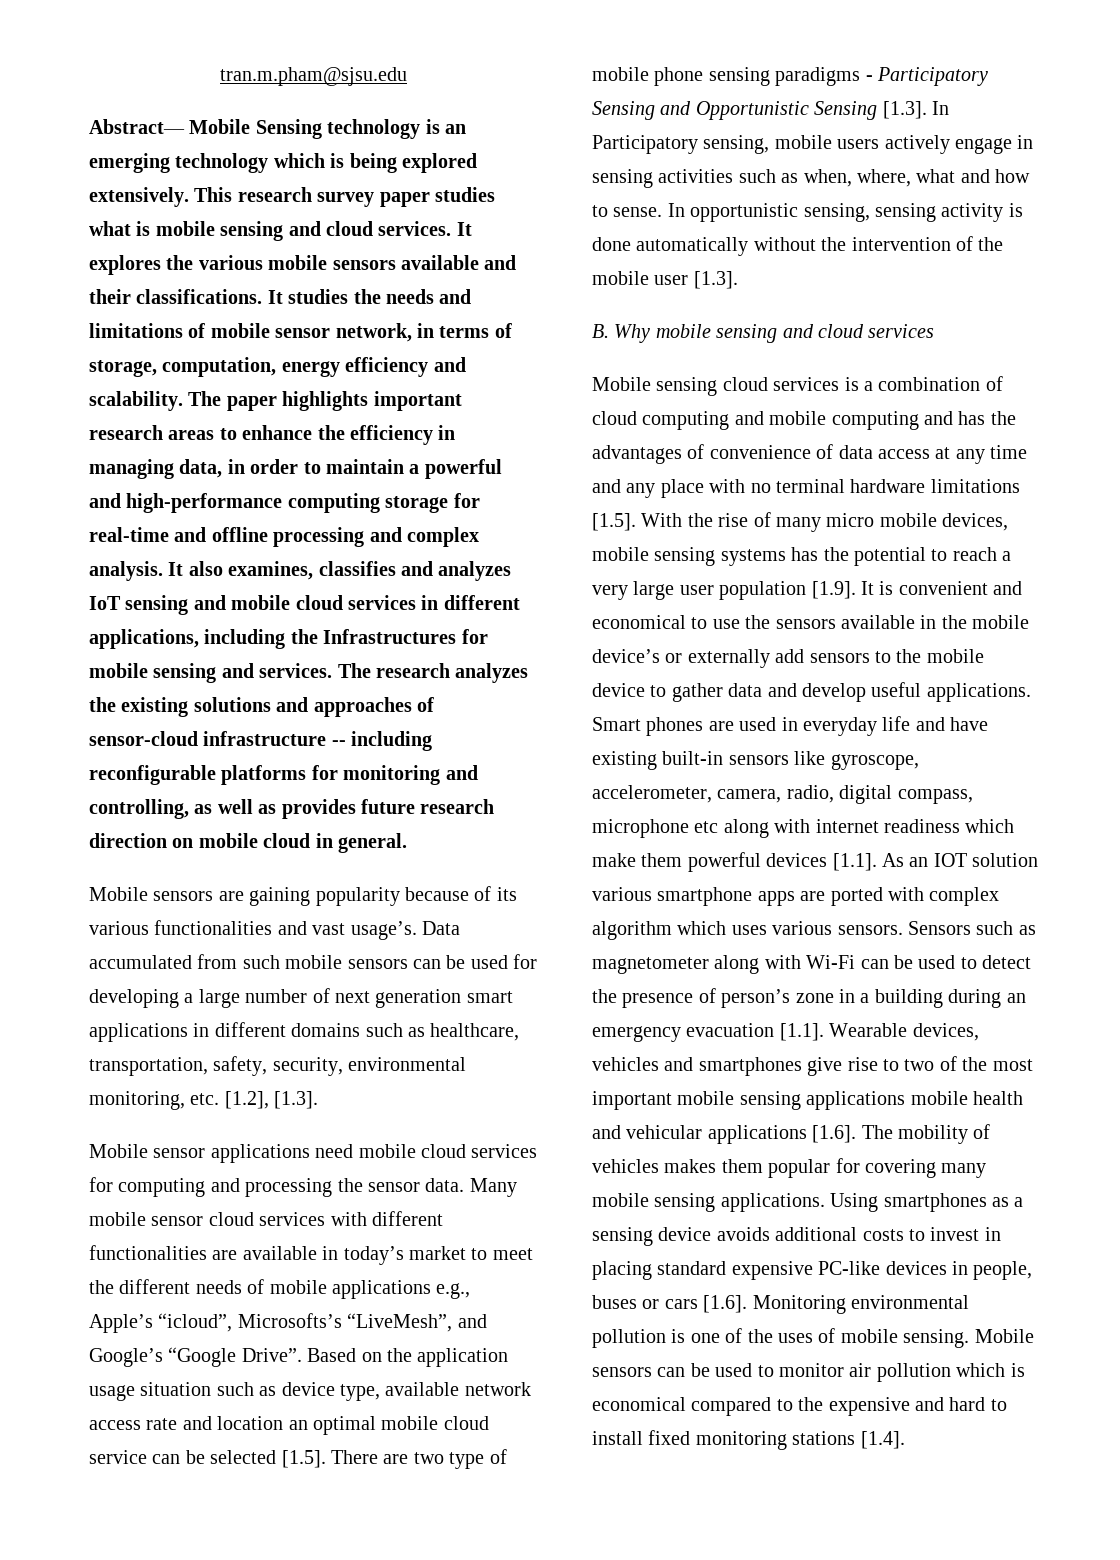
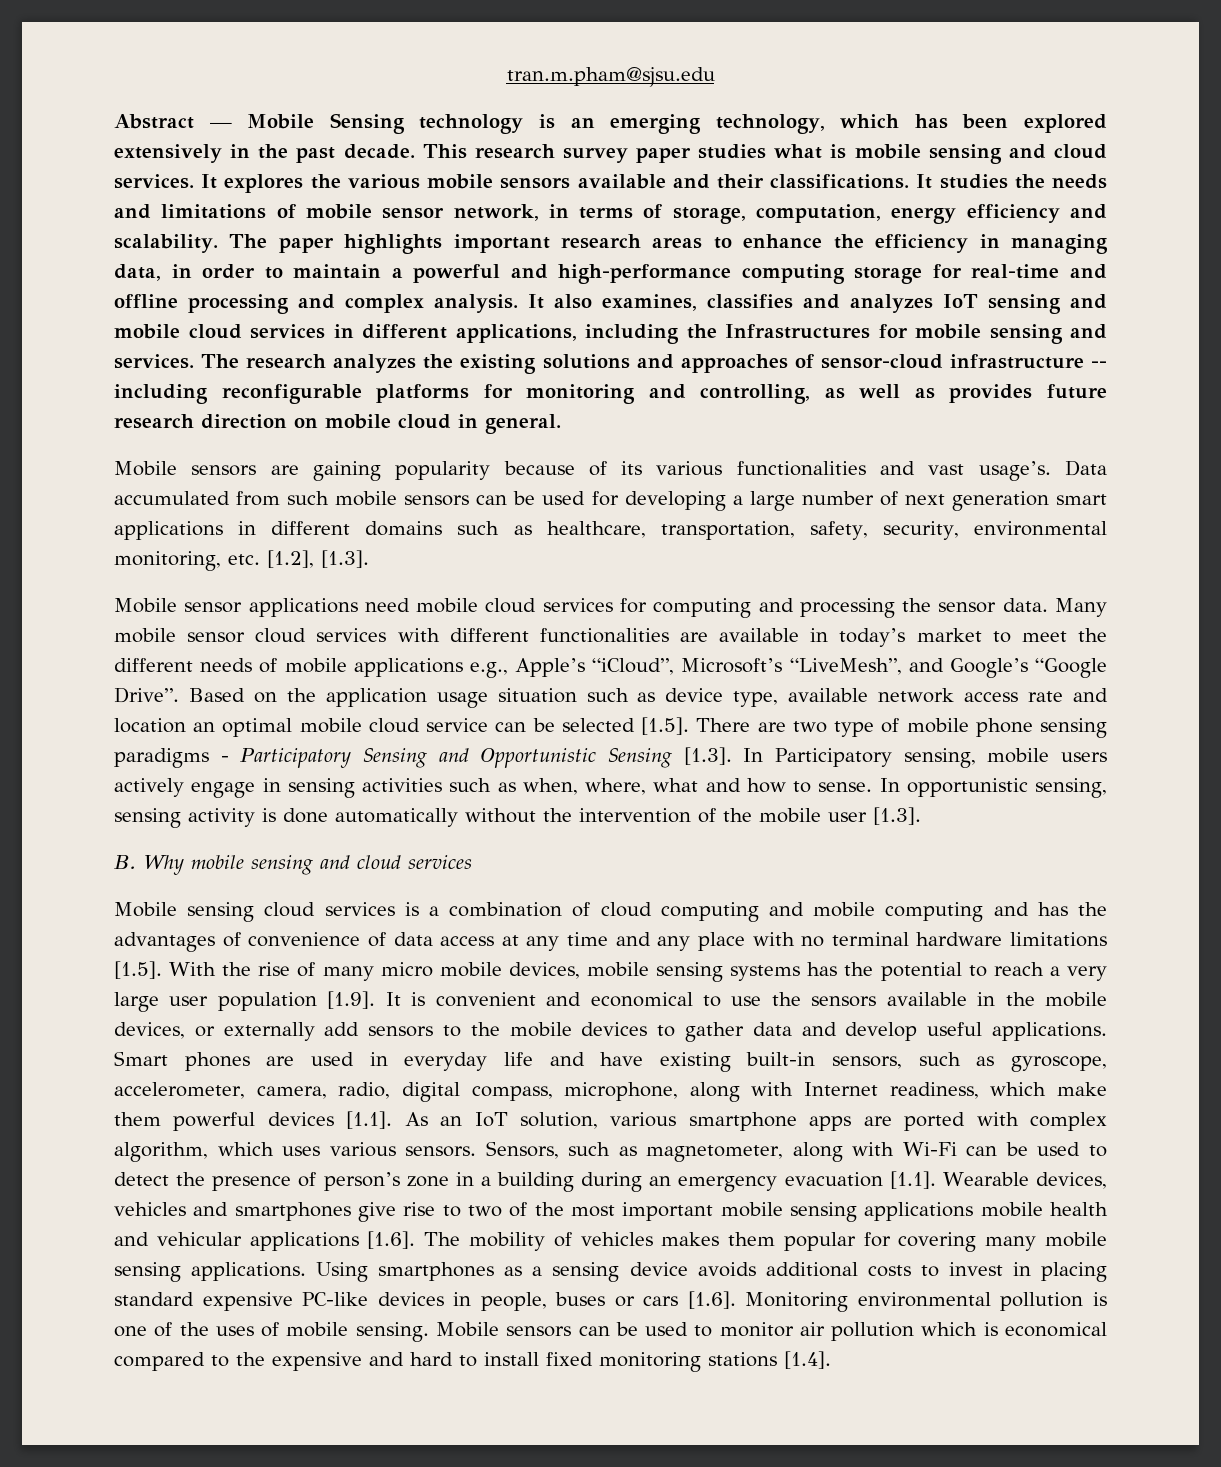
[89,119,185,134] Abstract— -> [114,114,232,129] Abstract —
[175,153,477,173] [89,187,189,207] technology which is being explored extensively. -> [715,114,1107,134] [114,144,415,163] technology, which has been explored extensively in the past decade.
[158,1313,342,1332] “icloud”, Microsofts’s -> [592,658,783,675] “iCloud”, Microsoft’s
[592,649,660,663] device’s -> [114,1022,185,1039] devices,
[592,683,645,697] device -> [581,1022,648,1036] devices
[728,751,826,765] sensors like -> [832,1052,995,1069] sensors, such as
[592,819,960,838] microphone etc along with internet readiness -> [564,1082,979,1102] microphone, along with Internet readiness,
[933,853,1039,867] IOT solution -> [474,1112,598,1129] IoT solution,
[592,921,672,940] algorithm -> [114,1142,208,1162] algorithm,
[908,921,1036,935] [592,957,709,974] Sensors such as magnetometer -> [485,1141,784,1162] Sensors, such as magnetometer,

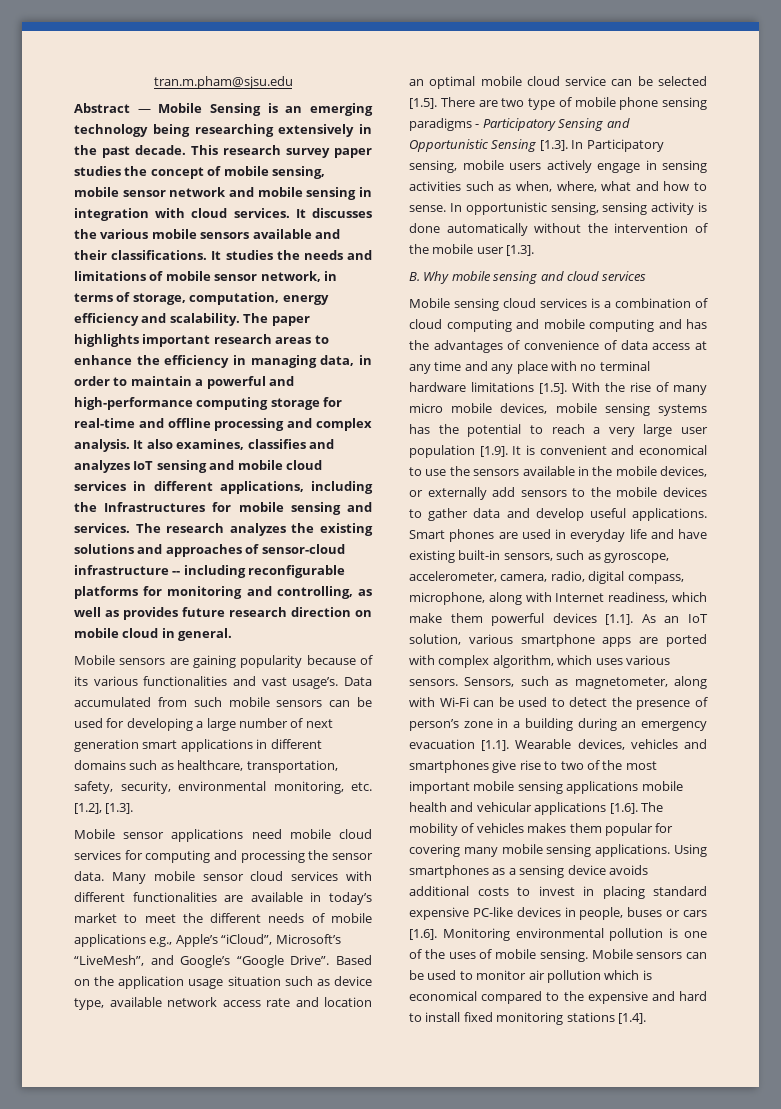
[419,114,524,134] technology -> (261, 109) none
[715,114,1107,134] technology, which has been explored -> [74,124,274,137] technology being researching
[774,144,1046,164] what is mobile sensing and -> [124,166,325,179] [74,187,372,200] [74,208,186,221] the concept of mobile sensing, mobile sensor network and mobile sensing in integration with
[224,174,304,193] explores -> [312,208,372,218] discusses

